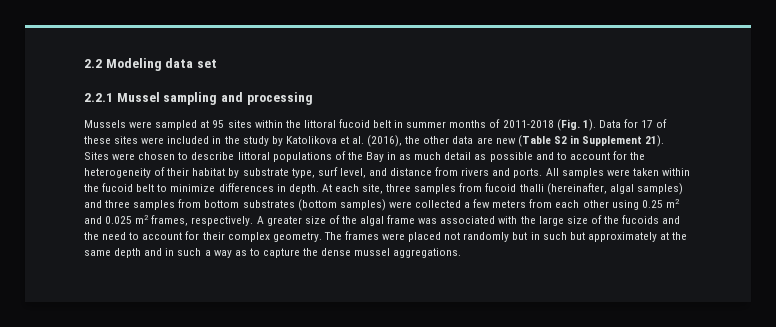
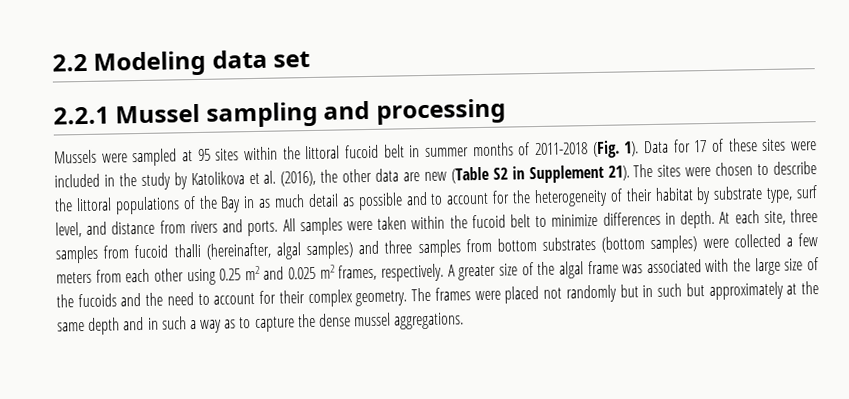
[84,152,109,160] Sites -> [633,163,682,178] The sites
(235, 156) none -> [54,198,73,212] the

